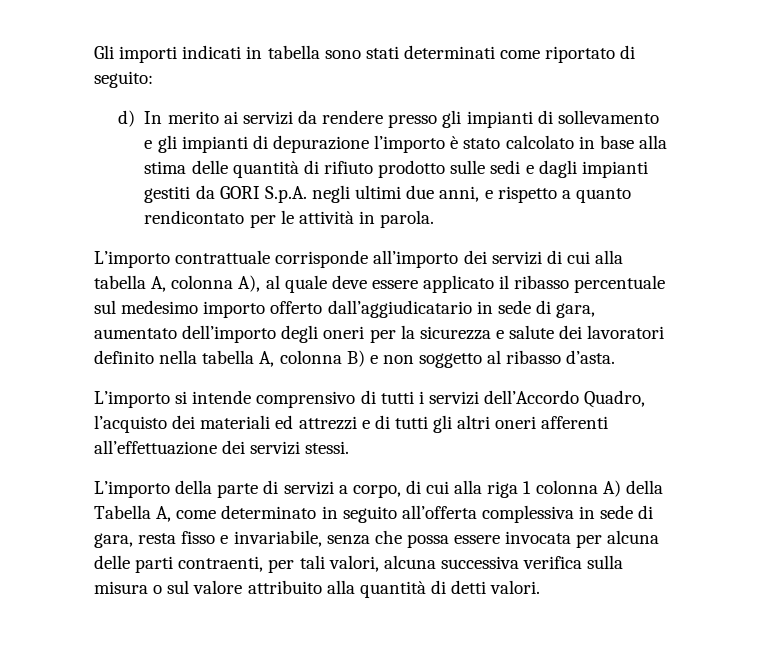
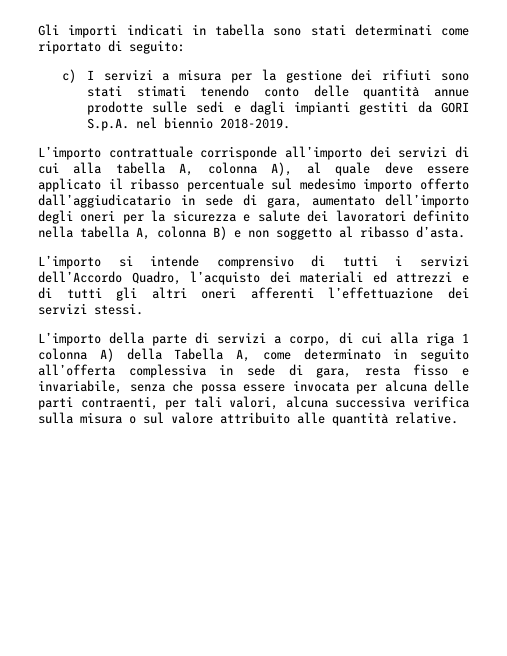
[117,110,659,128] [144,135,667,153] [144,160,446,178] d) In merito ai servizi da rendere presso gli impianti di sollevamento e gli impianti di depurazione l’importo è stato calcolato in base alla stima delle quantità di rifiuto prodotto -> [62,69,469,83] [86,85,469,99] [86,101,143,115] c) I servizi a misura per la gestione dei rifiuti sono stati stimati tenendo conto delle quantità annue prodotte
[312,185,631,203] [144,210,435,228] negli ultimi due anni, e rispetto a quanto rendicontato per le attività in parola. -> [135,117,290,129] nel biennio 2018-2019.
[94,440,217,455] all’effettuazione -> [328,287,434,299] l’effettuazione
[326,580,541,598] alla quantità di detti valori. -> [297,412,458,426] alle quantità relative.

